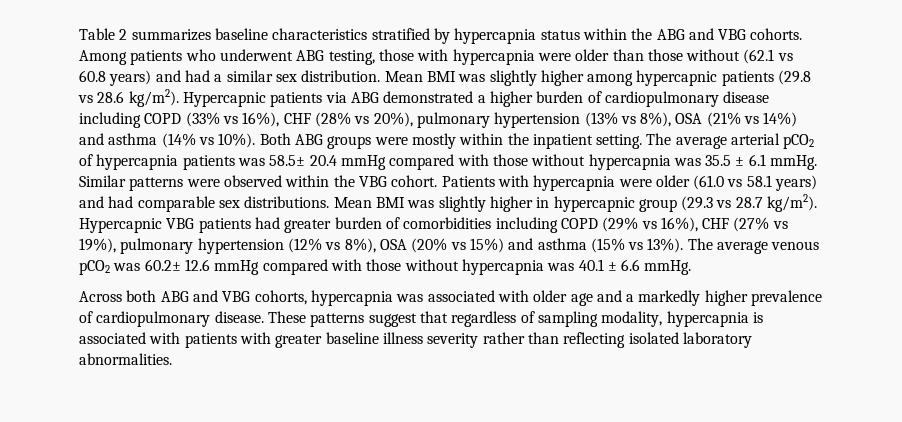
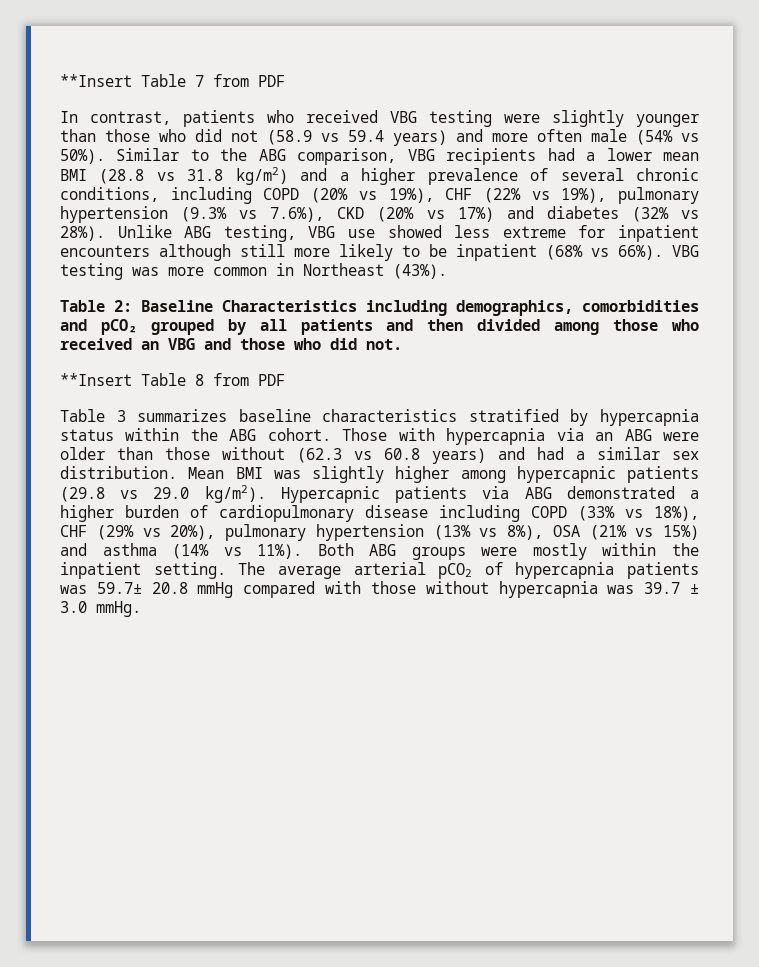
[79,28,128,40] Table 2 -> [60,74,285,87] [60,110,699,127] [60,129,699,146] [60,148,700,165] [60,167,699,185] [60,187,699,204] [60,206,699,223] [60,225,700,242] [60,244,699,261] [60,263,447,280] [60,300,699,316] [60,319,699,335] [60,338,402,350] [60,373,285,386] [60,409,126,422] **Insert Table 7 from PDF // In contrast, patients who received VBG testing were slightly younger than those who did not (58.9 vs 59.4 years) and more often male (54% vs 50%). Similar to the ABG comparison, VBG recipients had a lower mean BMI (28.8 vs 31.8 kg/m2) and a higher prevalence of several chronic conditions, including COPD (20% vs 19%), CHF (22% vs 19%), pulmonary hypertension (9.3% vs 7.6%), CKD (20% vs 17%) and diabetes (32% vs 28%). Unlike ABG testing, VBG use showed less extreme for inpatient encounters although still more likely to be inpatient (68% vs 66%). VBG testing was more common in Northeast (43%). // Table 2: Baseline Characteristics including demographics, comorbidities and pCO₂ grouped by all patients and then divided among those who received an VBG and those who did not. // **Insert Table 8 from PDF // Table 3
[688,28,803,40] [79,49,535,65] and VBG cohorts. Among patients who underwent ABG testing, those with hypercapnia -> [267,428,652,445] cohort. Those with hypercapnia via an ABG
[743,49,775,64] (62.1 -> [297,448,342,463] (62.3
[97,91,125,103] 28.6 -> [153,487,190,499] 29.0
[242,112,351,127] 16%), CHF (28% -> [654,506,699,521] [60,525,134,540] 18%), CHF (29%
[763,112,798,127] 14%) -> [663,525,699,540] 15%)
[218,133,256,148] 10%). -> [257,544,303,559] 11%).
[269,154,818,170] [79,175,818,191] [79,194,818,212] [79,217,788,233] [79,238,820,254] [79,259,692,275] [79,290,823,306] [79,311,763,327] [79,332,752,348] [79,353,172,365] 58.5± 20.4 mmHg compared with those without hypercapnia was 35.5 ± 6.1 mmHg. Similar patterns were observed within the VBG cohort. Patients with hypercapnia were older (61.0 vs 58.1 years) and had comparable sex distributions. Mean BMI was slightly higher in hypercapnic group (29.3 vs 28.7 kg/m2). Hypercapnic VBG patients had greater burden of comorbidities including COPD (29% vs 16%), CHF (27% vs 19%), pulmonary hypertension (12% vs 8%), OSA (20% vs 15%) and asthma (15% vs 13%). The average venous pCO2 was 60.2± 12.6 mmHg compared with those without hypercapnia was 40.1 ± 6.6 mmHg. // Across both ABG and VBG cohorts, hypercapnia was associated with older age and a markedly higher prevalence of cardiopulmonary disease. These patterns suggest that regardless of sampling modality, hypercapnia is associated with patients with greater baseline illness severity rather than reflecting isolated laboratory abnormalities. -> [96,581,700,598] [60,601,141,617] 59.7± 20.8 mmHg compared with those without hypercapnia was 39.7 ± 3.0 mmHg.

